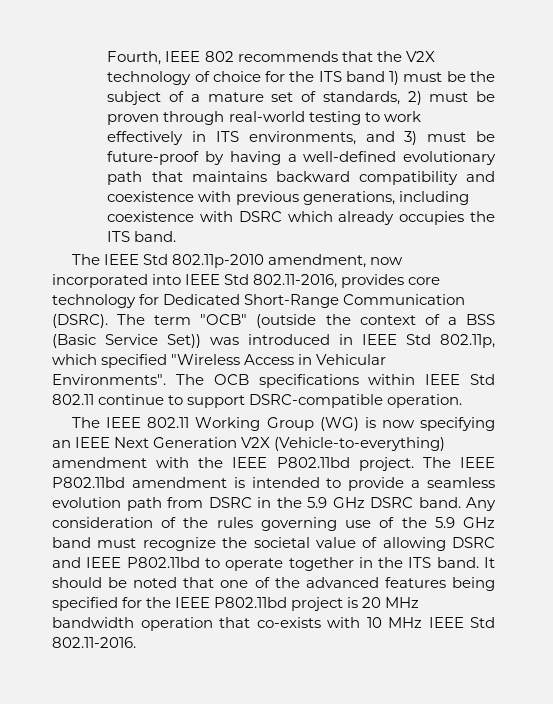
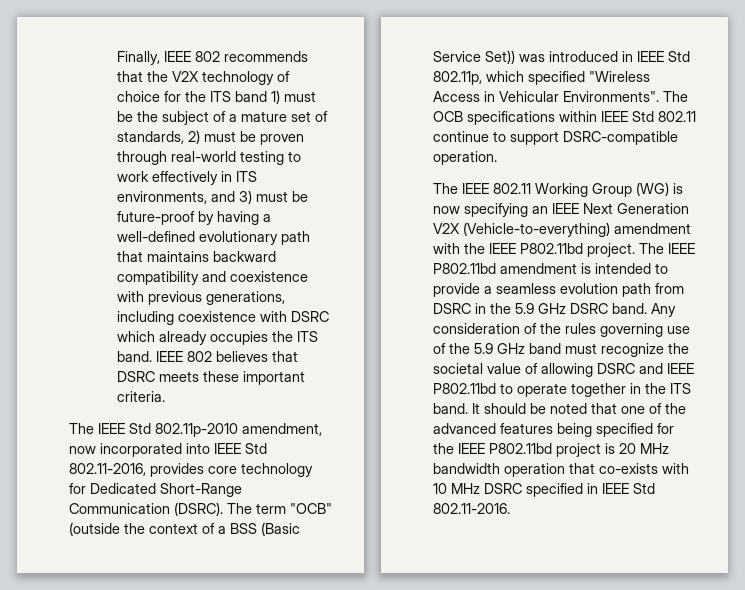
[107,51,162,65] Fourth, -> [117,51,161,65] Finally,
(177, 236) none -> [156,351,299,362] [117,371,306,385] [117,391,166,402] IEEE 802 believes that DSRC meets these important criteria.
(422, 622) none -> [484,483,598,497] DSRC specified in

